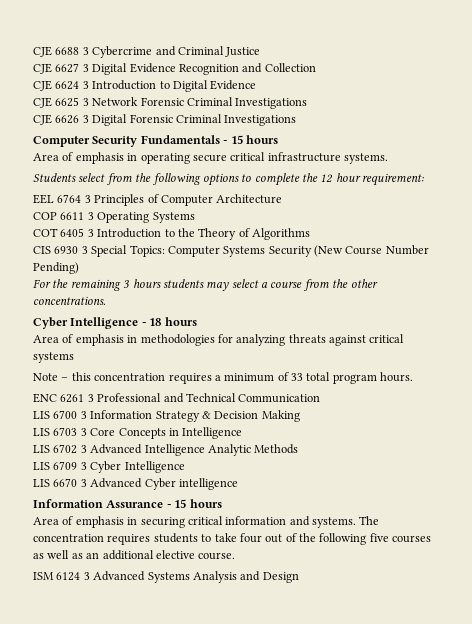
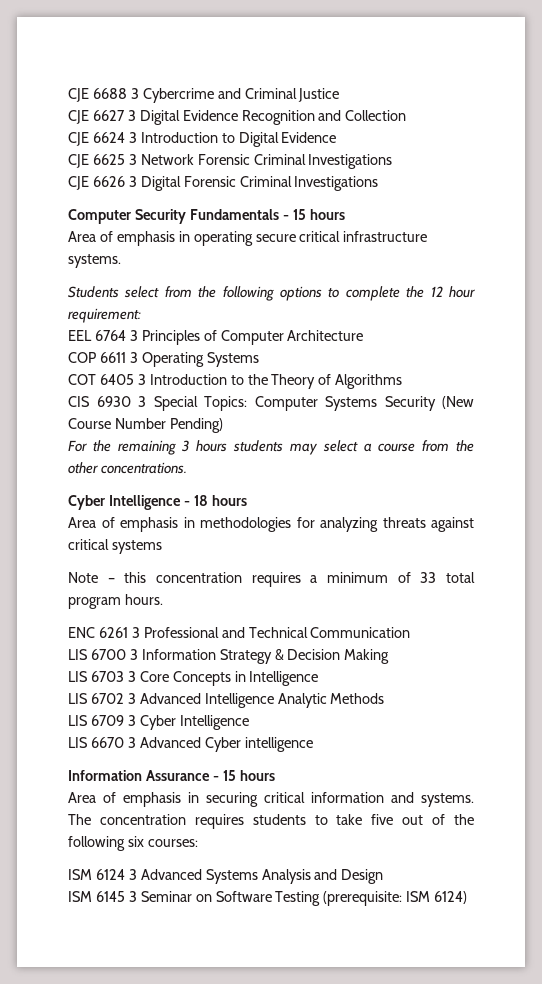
[239,533,262,543] four -> [371,814,394,825] five
[369,533,432,543] [33,550,236,560] five courses as well as an additional elective course. -> [127,836,198,847] six courses:
(299, 577) none -> [68,891,468,906] // ISM 6145 3 Seminar on Software Testing (prerequisite: ISM 6124)

